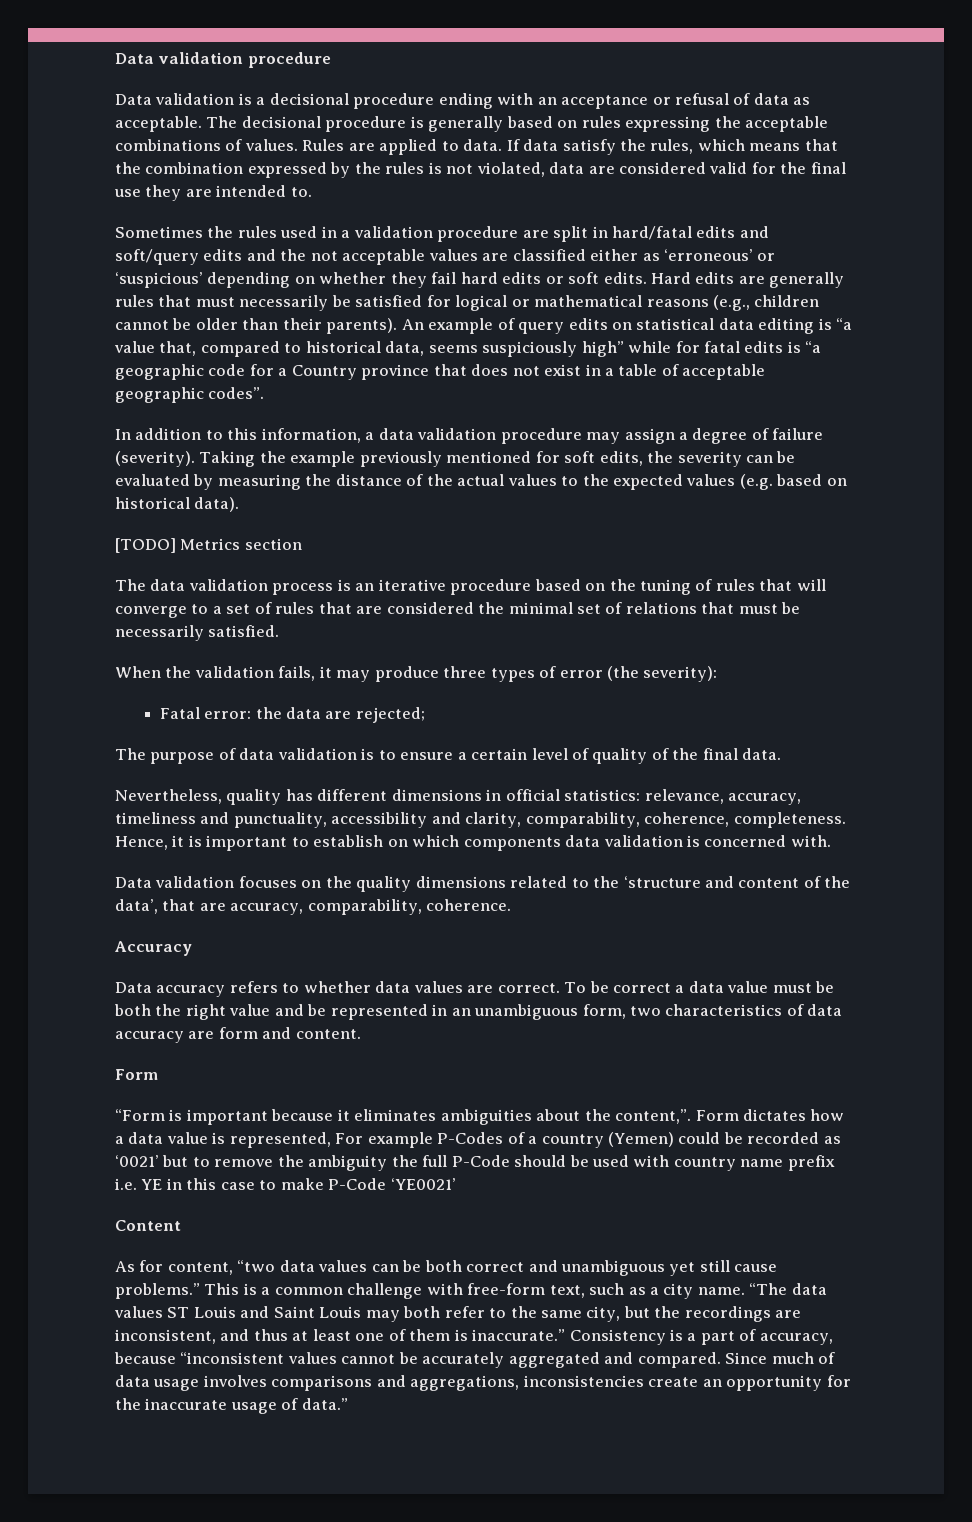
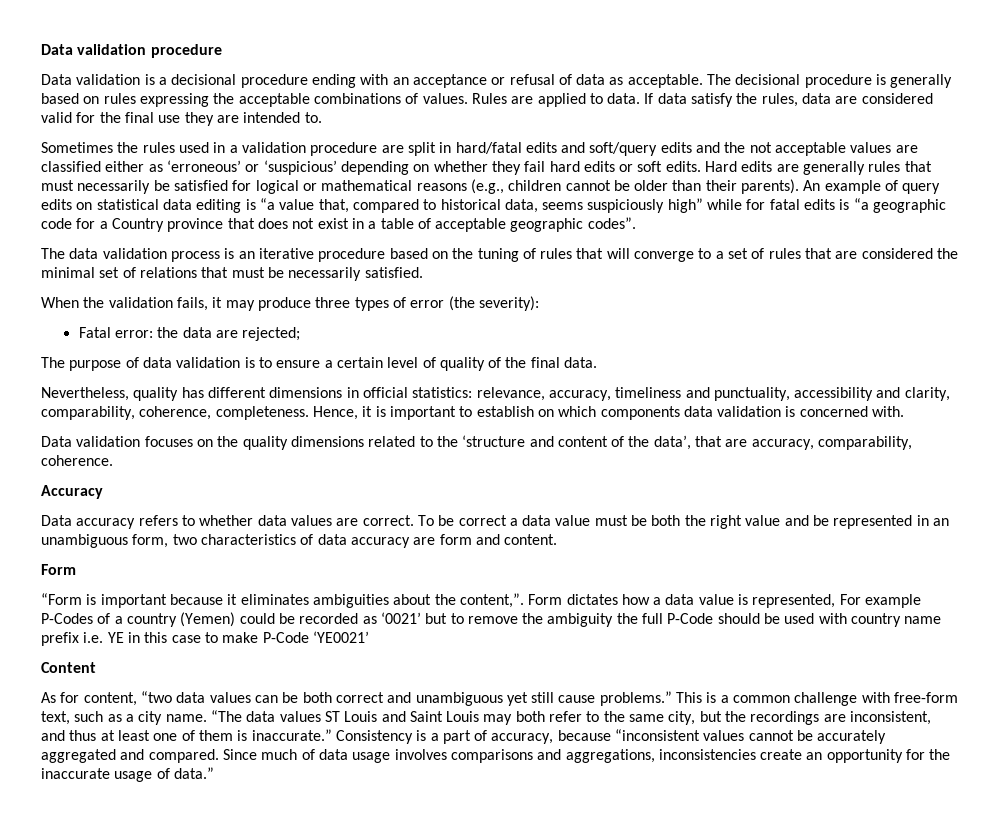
[697,139,838,151] [115,162,545,178] which means that the combination expressed by the rules is not violated, -> (798, 100) none
[115,428,824,444] [115,451,796,467] [115,474,847,490] [115,497,240,512] [115,538,302,553] // In addition to this information, a data validation procedure may assign a degree of failure (severity). Taking the example previously mentioned for soft edits, the severity can be evaluated by measuring the distance of the actual values to the expected values (e.g. based on historical data). // [TODO] Metrics section -> (636, 223) none

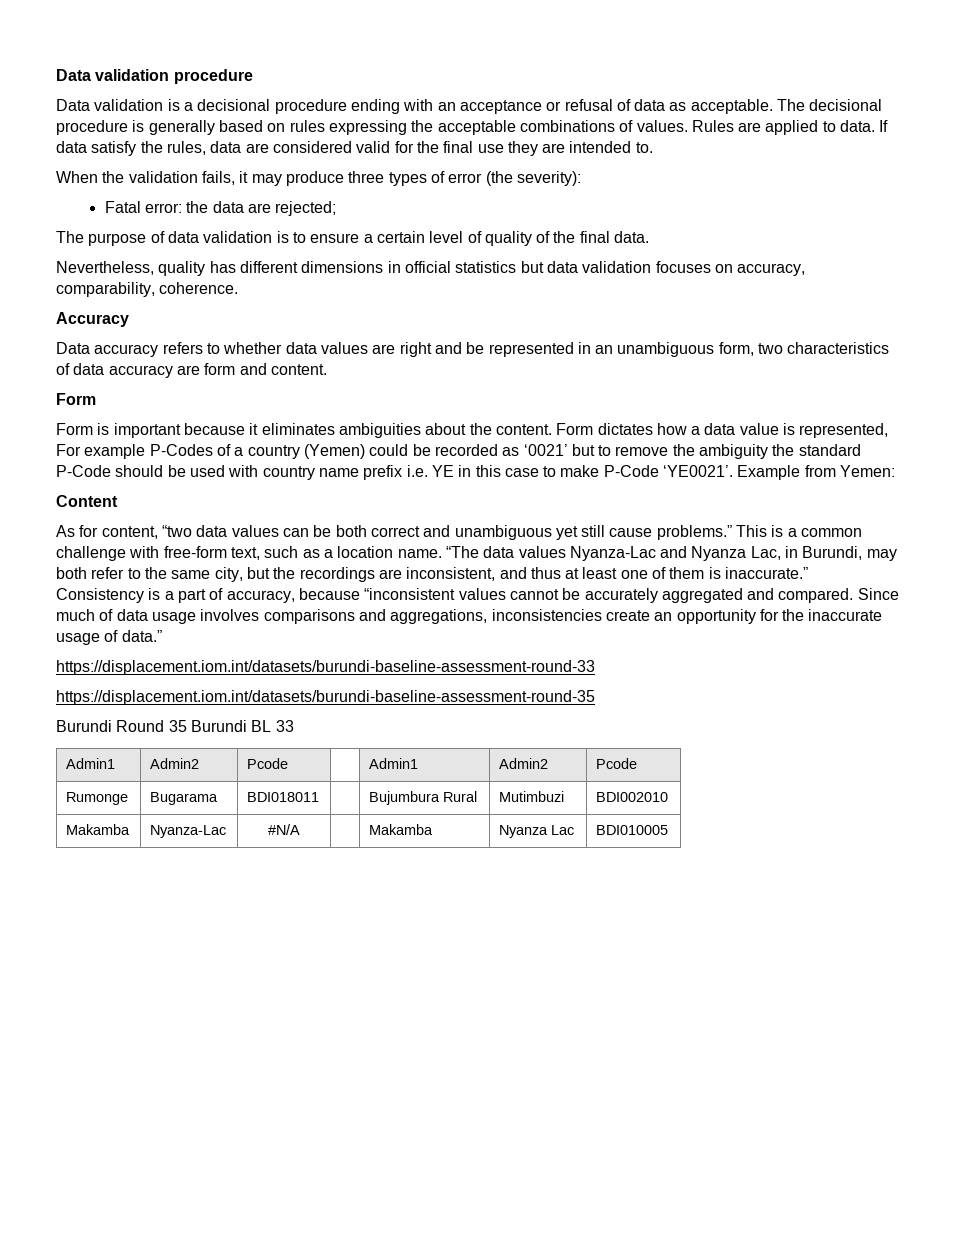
[41,142,918,156] [41,160,932,175] [41,179,941,194] [41,198,947,213] [41,217,636,232] [41,248,959,262] [41,267,423,281] // Sometimes the rules used in a validation procedure are split in hard/fatal edits and soft/query edits and the not acceptable values are classified either as ‘erroneous’ or ‘suspicious’ depending on whether they fail hard edits or soft edits. Hard edits are generally rules that must necessarily be satisfied for logical or mathematical reasons (e.g., children cannot be older than their parents). An example of query edits on statistical data editing is “a value that, compared to historical data, seems suspiciously high” while for fatal edits is “a geographic code for a Country province that does not exist in a table of acceptable geographic codes”. // The data validation process is an iterative procedure based on the tuning of rules that will converge to a set of rules that are considered the minimal set of relations that must be necessarily satisfied. -> (653, 147) none
[412,387,950,401] [41,406,905,420] [41,435,748,450] statistics: relevance, accuracy, timeliness and punctuality, accessibility and clarity, comparability, coherence, completeness. Hence, it is important to establish on which components data validation is concerned with. // Data validation focuses on the quality dimensions related to the ‘structure and content of the data’, that are -> [455,261,733,273] statistics but data validation focuses on
[362,515,781,529] correct. To be correct a data value must be both the right value -> [399,342,432,357] right
[41,593,82,605] “Form -> [56,423,93,435] Form
[459,593,524,608] content,”. -> [495,424,552,435] content.
[642,613,664,624] full -> [798,444,861,456] standard
[312,631,369,643] ‘YE0021’ -> [663,465,896,480] ‘YE0021’. Example from Yemen:
[138,711,163,725] city -> [337,546,394,558] location
[324,711,480,722] ST Louis and Saint Louis -> [569,546,863,561] Nyanza-Lac and Nyanza Lac, in Burundi,
(214, 773) none -> [56,660,595,675] [56,690,595,705] [56,720,294,732] [66,758,116,769] [150,758,200,769] [247,758,289,769] [369,758,419,769] [499,758,549,769] [596,758,638,769] [66,792,129,805] [150,792,219,805] [247,792,320,802] [369,791,478,805] [499,791,565,802] [596,792,669,802] [66,824,131,835] [150,825,227,838] [268,824,300,835] [369,824,434,835] [499,825,575,838] [596,825,669,835] // https://displacement.iom.int/datasets/burundi-baseline-assessment-round-33 // https://displacement.iom.int/datasets/burundi-baseline-assessment-round-35 // Burundi Round 35 Burundi BL 33 // Admin1 | Admin2 | Pcode | | Admin1 | Admin2 | Pcode // Rumonge | Bugarama | BDI018011 | | Bujumbura Rural | Mutimbuzi | BDI002010 // Makamba | Nyanza-Lac | #N/A | | Makamba | Nyanza Lac | BDI010005

